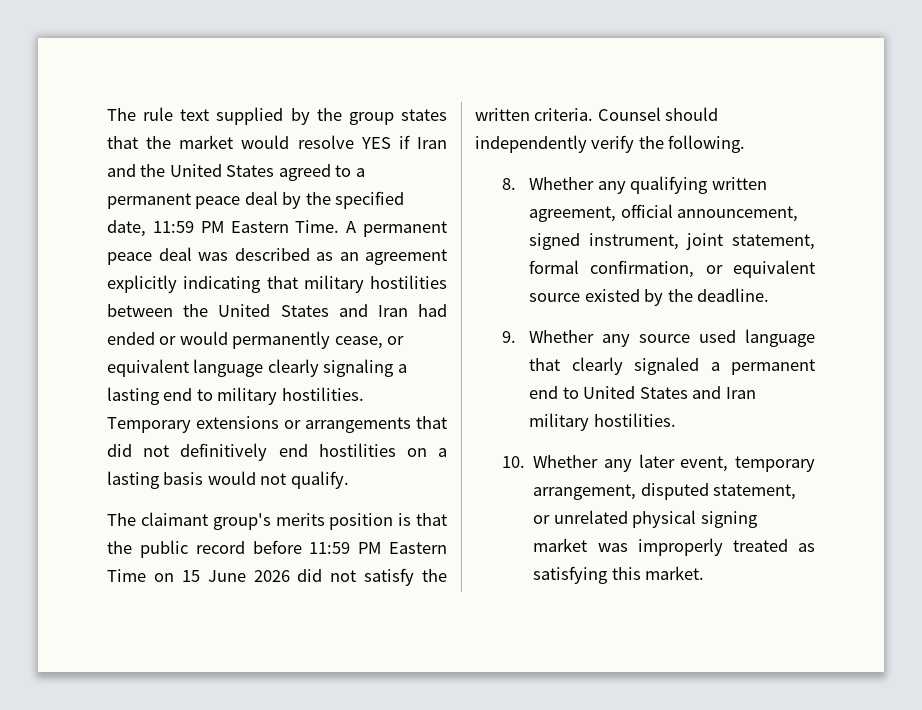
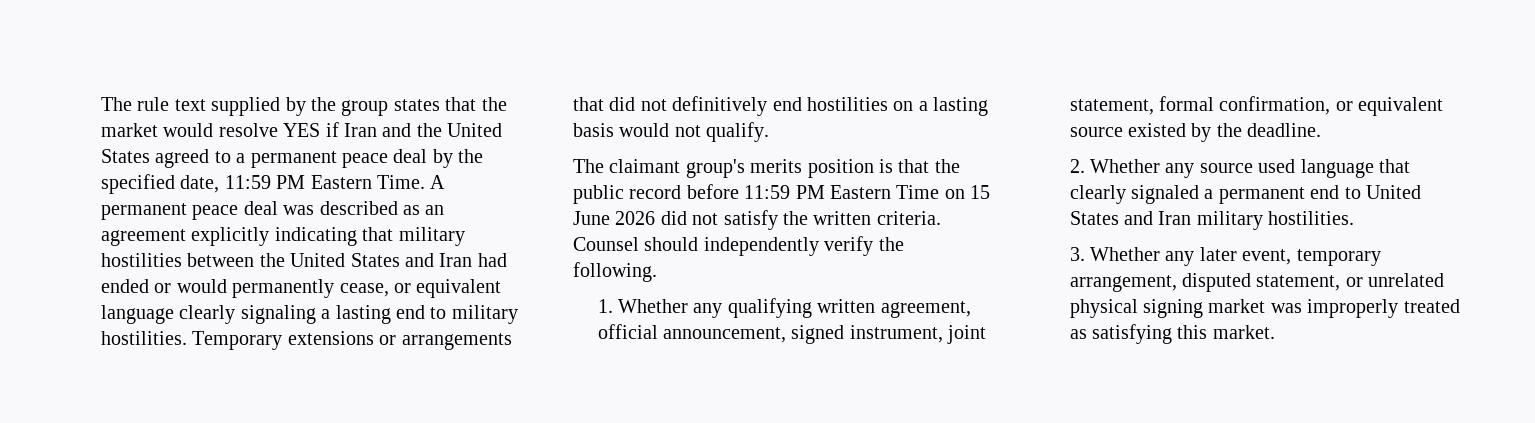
[502,178,517,190] 8. -> [597,299,613,313] 1.
[502,331,517,343] 9. -> [1069,159,1085,173] 2.
[502,456,526,468] 10. -> [1069,247,1085,261] 3.

